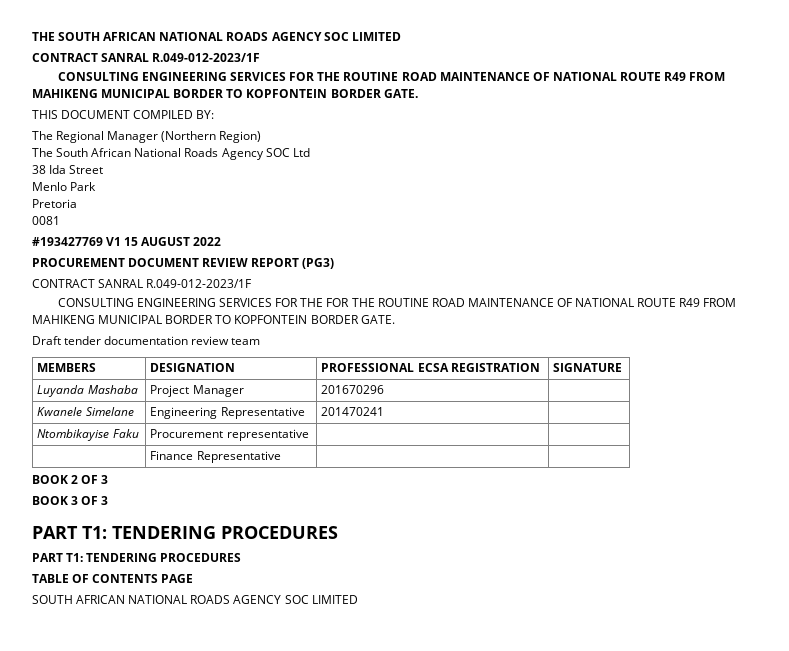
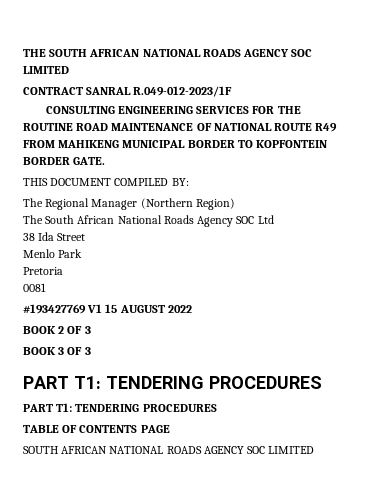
[32,258,335,269] [32,279,252,288] [57,298,737,307] [32,315,395,324] [32,336,261,345] [37,363,97,372] [150,363,236,372] [321,363,540,372] [553,363,623,372] [37,385,138,397] [150,385,244,397] [321,385,385,394] [37,407,134,416] [150,407,305,419] [321,407,385,416] [37,429,139,441] [150,429,309,441] [150,451,281,463] // PROCUREMENT DOCUMENT REVIEW REPORT (PG3) // CONTRACT SANRAL R.049-012-2023/1F // CONSULTING ENGINEERING SERVICES FOR THE FOR THE ROUTINE ROAD MAINTENANCE OF NATIONAL ROUTE R49 FROM MAHIKENG MUNICIPAL BORDER TO KOPFONTEIN BORDER GATE. // Draft tender documentation review team // MEMBERS | DESIGNATION | PROFESSIONAL ECSA REGISTRATION | SIGNATURE // Luyanda Mashaba | Project Manager | 201670296 | // Kwanele Simelane | Engineering Representative | 201470241 | // Ntombikayise Faku | Procurement representative | | // | Finance Representative | | -> (192, 309) none

